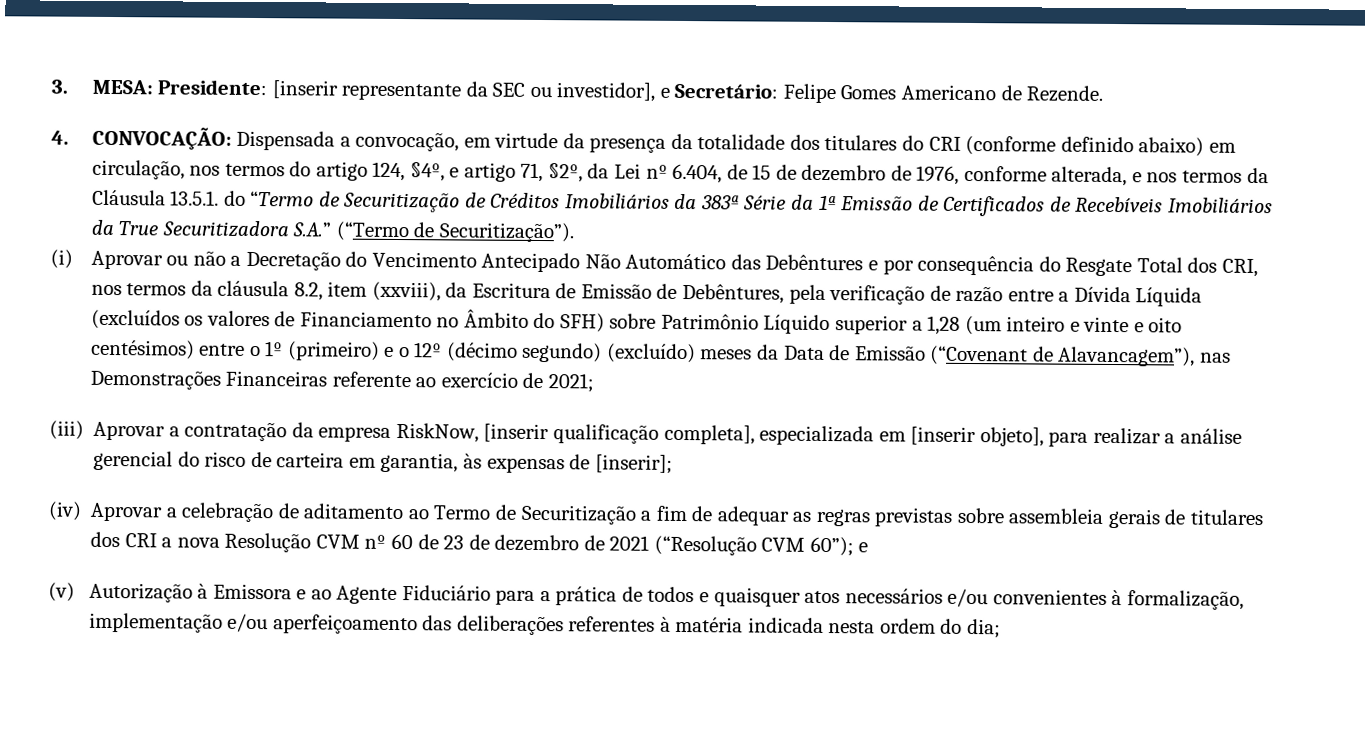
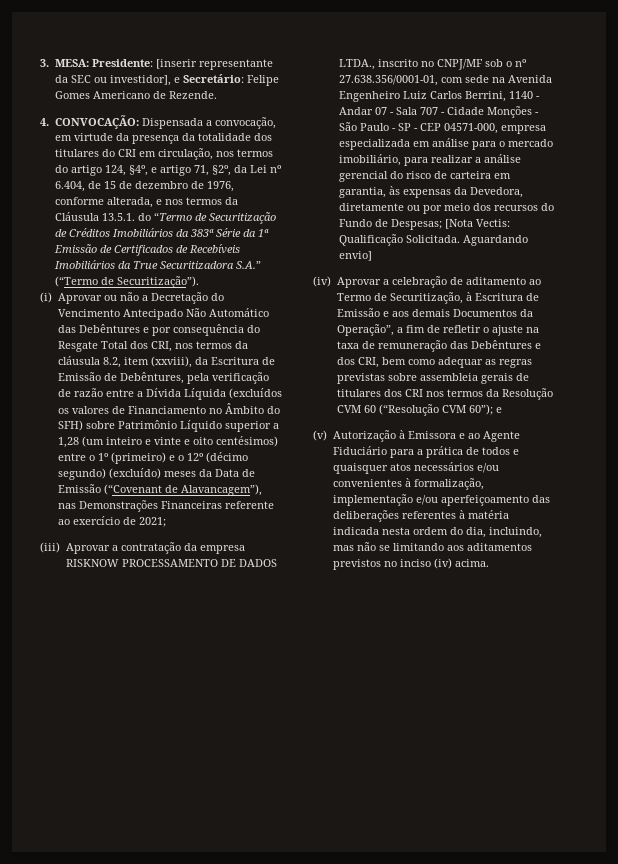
[965,135,1205,157] (conforme definido abaixo) -> (136, 153) none
[395,422,1044,447] RiskNow, [inserir qualificação completa], especializada em [inserir objeto], -> [65,559,277,567] [338,59,526,70] [338,75,552,86] [338,91,540,102] [338,106,539,118] [338,122,546,134] [338,138,553,150] [338,154,401,166] RISKNOW PROCESSAMENTO DE DADOS LTDA., inscrito no CNPJ/MF sob o nº 27.638.356/0001-01, com sede na Avenida Engenheiro Luiz Carlos Berrini, 1140 - Andar 07 - Sala 707 - Cidade Monções - São Paulo - SP - CEP 04571-000, empresa especializada em análise para o mercado imobiliário,
[569,454,673,474] de [inserir]; -> [453,187,523,198] [338,203,554,214] [338,219,510,230] [338,234,528,246] [338,251,372,261] da Devedora, diretamente ou por meio dos recursos do Fundo de Despesas; [Nota Vectis: Qualificação Solicitada. Aguardando envio]
[520,504,714,525] Securitização a fim de -> [389,292,539,304] [336,308,533,317] [336,324,539,336] [336,340,541,352] [336,357,435,368] Securitização, à Escritura de Emissão e aos demais Documentos da Operação”, a fim de refletir o ajuste na taxa de remuneração das Debêntures e dos CRI, bem como
[161,532,650,553] a nova Resolução CVM nº 60 de 23 de dezembro de 2021 -> [425,388,553,400] [336,405,376,413] nos termos da Resolução CVM 60
[967,618,1002,639] dia; -> [465,527,542,538] [332,542,532,551] [332,558,489,570] dia, incluindo, mas não se limitando aos aditamentos previstos no inciso (iv) acima.

